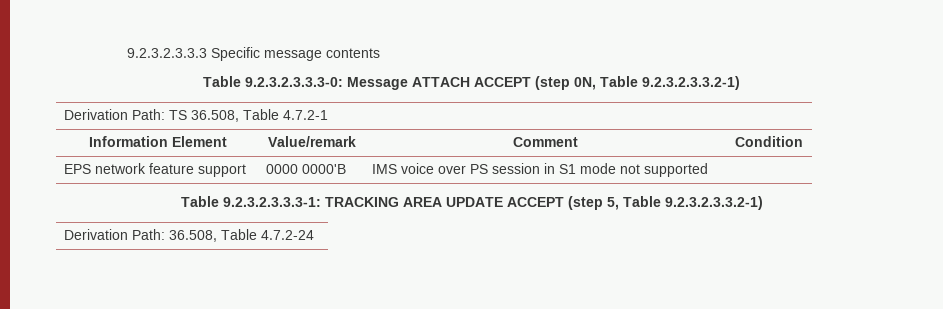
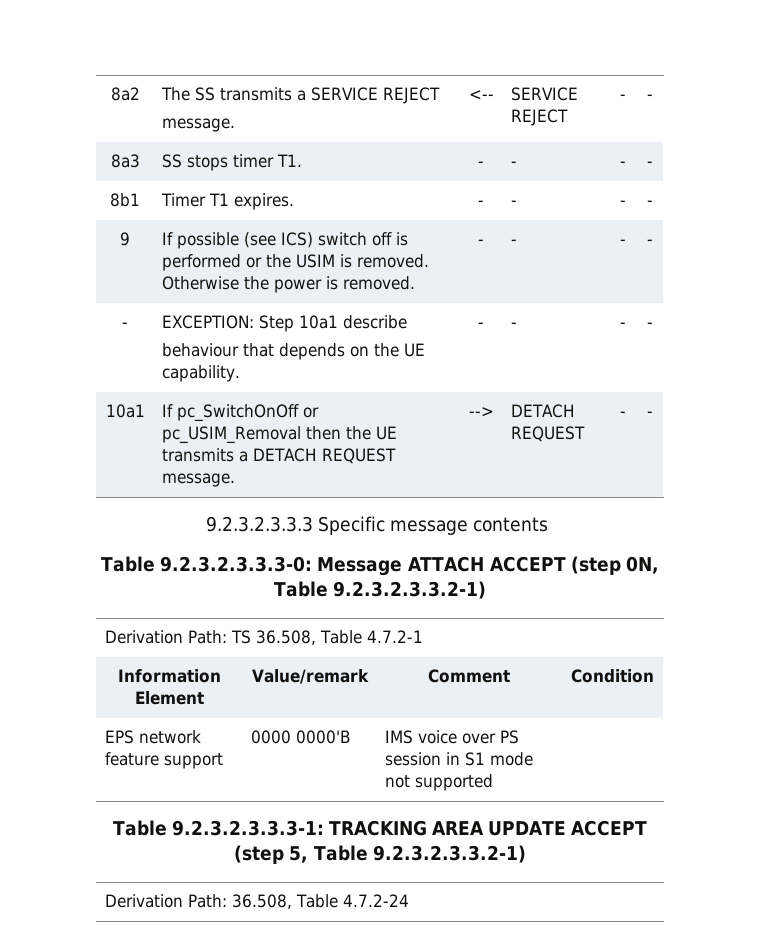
(127, 53) none -> [110,87,140,101] [160,87,440,104] [161,118,235,132] [468,90,494,100] [510,87,578,101] [510,109,568,126] [620,94,626,100] [647,94,653,100] [110,154,140,168] [161,154,302,171] [478,161,484,167] [510,161,517,167] [620,161,626,167] [647,161,653,167] [110,193,140,207] [160,193,294,210] [478,200,484,206] [510,200,517,206] [620,200,626,206] [647,200,653,206] [120,232,130,246] [161,232,408,249] [161,254,429,271] [161,276,415,293] [478,239,484,245] [510,239,517,245] [620,239,626,245] [647,239,653,245] [122,322,128,328] [161,315,407,332] [161,343,425,360] [161,365,240,382] [478,322,484,328] [510,322,517,328] [620,322,626,328] [647,322,653,328] [105,404,145,418] [161,404,319,422] [161,426,397,444] [161,448,396,464] [161,473,235,487] [468,407,494,417] [510,404,575,418] [510,426,585,442] [620,411,626,417] [647,411,653,417] 8a2 | The SS transmits a SERVICE REJECT // message. | <-- | SERVICE REJECT | - | - // 8a3 | SS stops timer T1. | - | - | - | - // 8b1 | Timer T1 expires. | - | - | - | - // 9 | If possible (see ICS) switch off is performed or the USIM is removed. Otherwise the power is removed. | - | - | - | - // - | EXCEPTION: Step 10a1 describe // behaviour that depends on the UE capability. | - | - | - | - // 10a1 | If pc_SwitchOnOff or pc_USIM_Removal then the UE transmits a DETACH REQUEST message. | --> | DETACH REQUEST | - | - //

